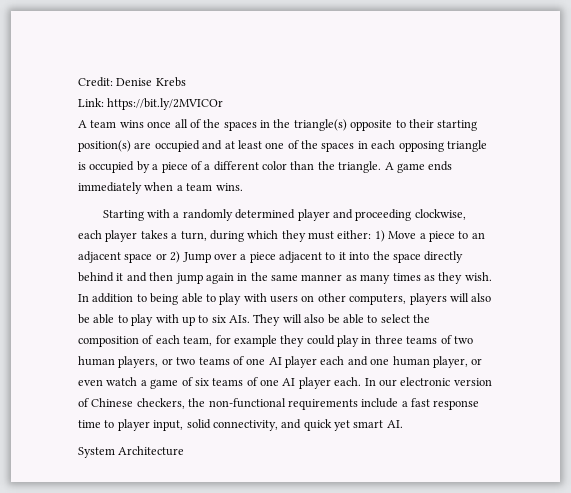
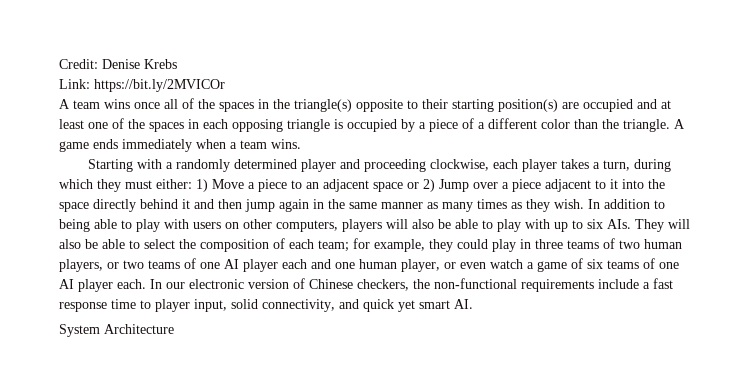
[183,335,277,347] team, for example -> [318,238,425,252] team; for example,

